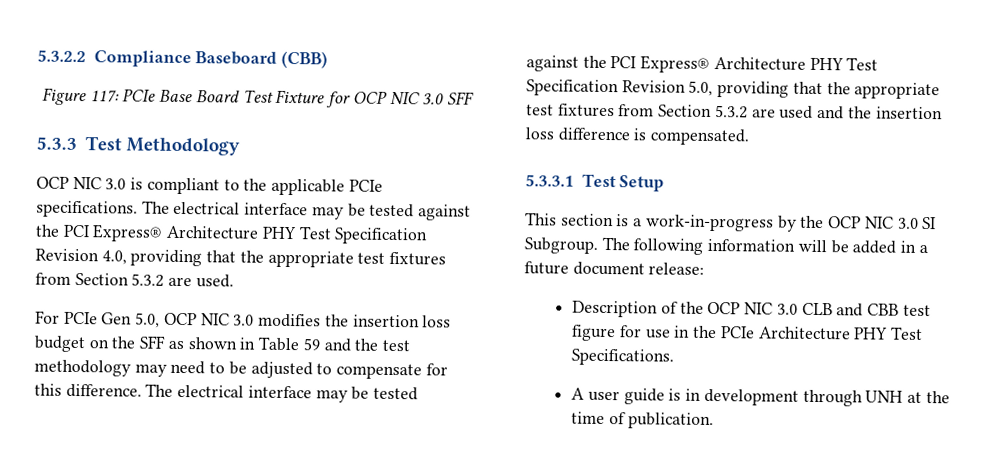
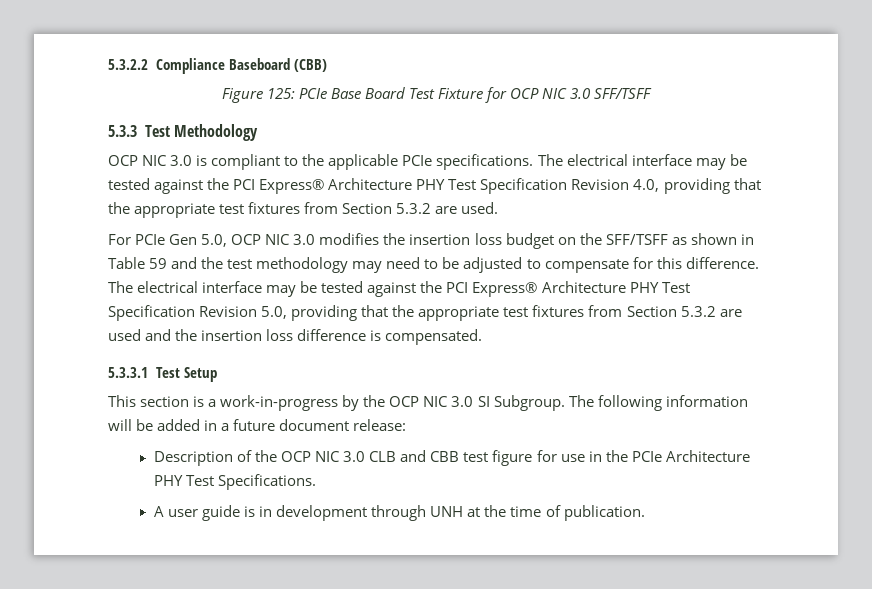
[89,90,120,103] 117: -> [266,88,295,99] 125:
[446,91,474,105] SFF -> [594,88,653,99] SFF/TSFF
[139,335,167,349] SFF -> [605,234,668,245] SFF/TSFF

